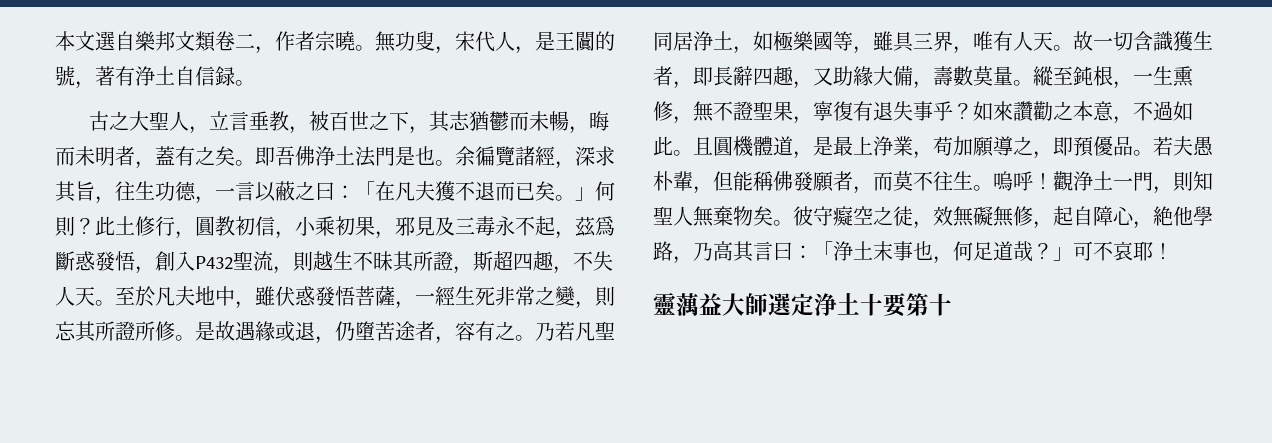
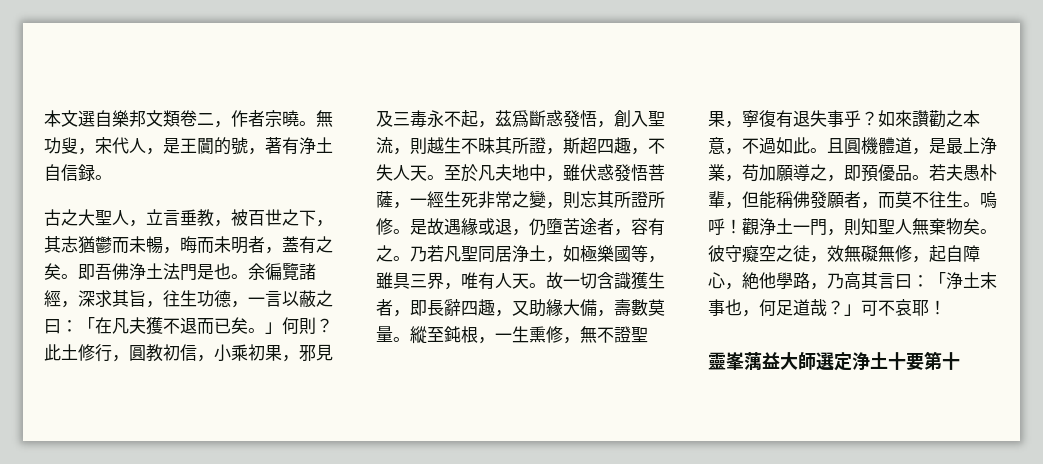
[195,256,233,270] P432 -> (648, 119) none
(676, 303) none -> [726,352,744,370] 峯

